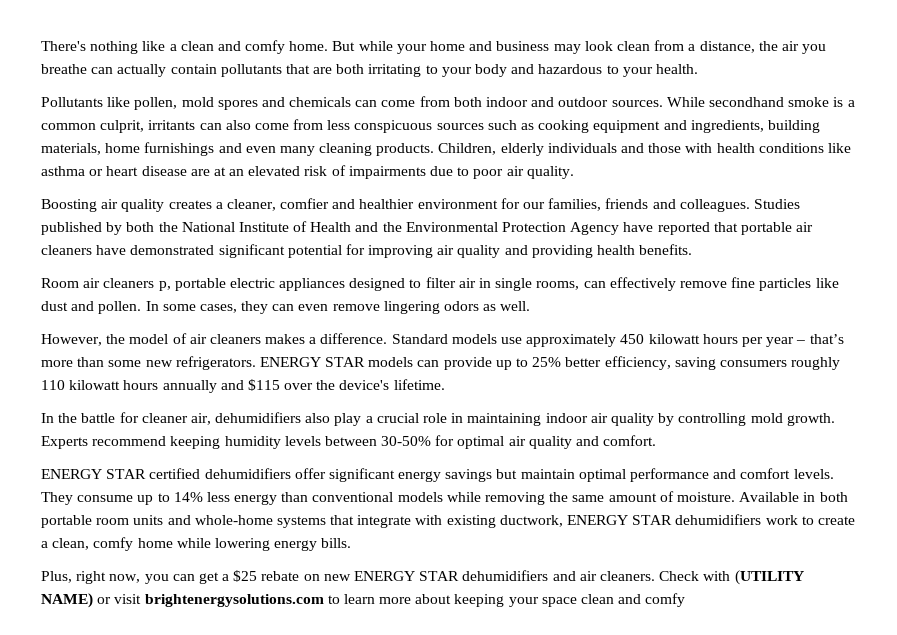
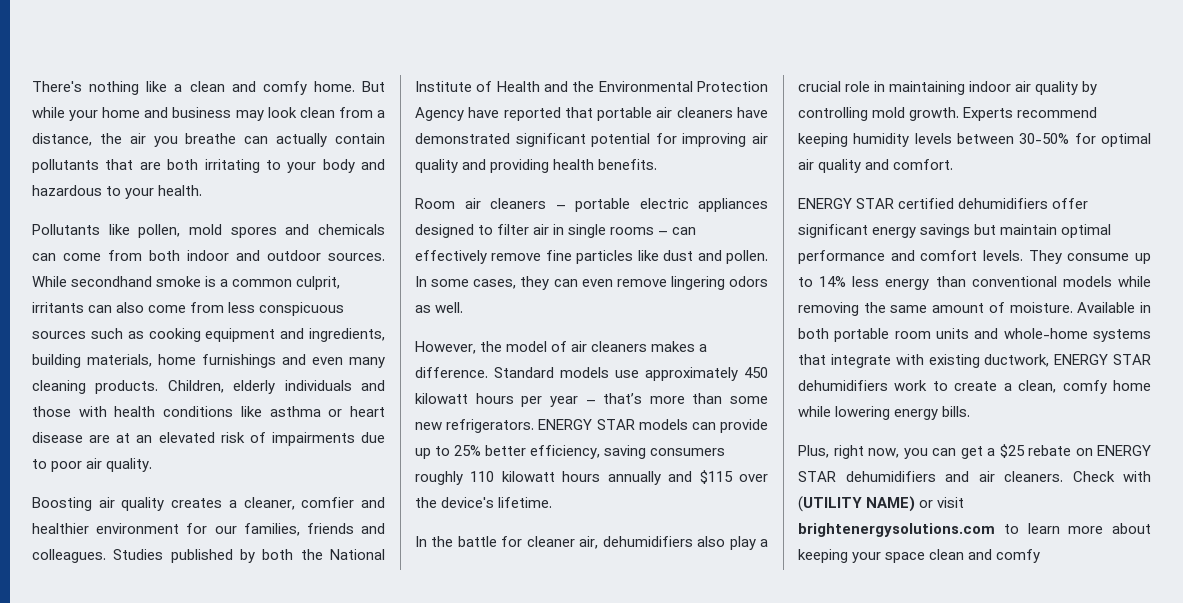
[158,281,171,291] p, -> [555,205,566,209] –
[536,281,580,290] rooms, -> [610,227,669,235] rooms –
[323,574,351,581] new -> (1093, 452) none

